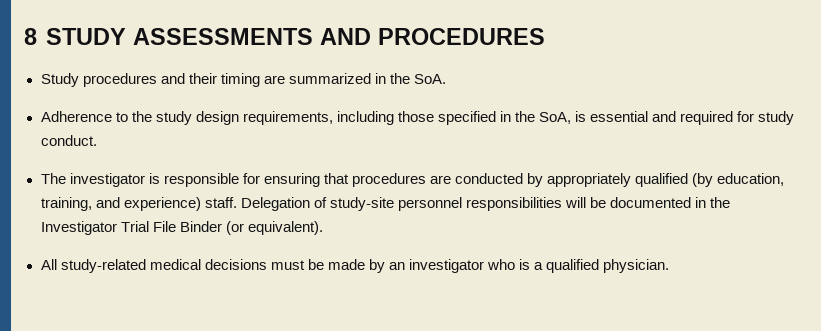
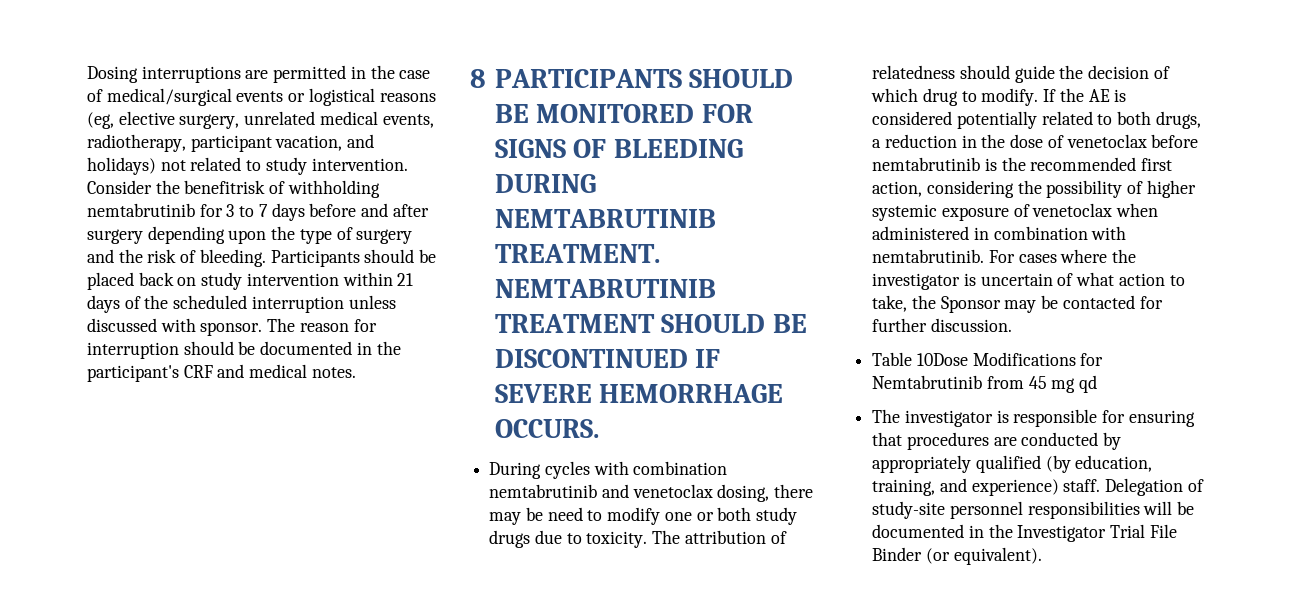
[24,28,545,45] [40,73,446,87] [40,111,795,125] [40,135,97,146] 8 STUDY ASSESSMENTS AND PROCEDURES // Study procedures and their timing are summarized in the SoA. // Adherence to the study design requirements, including those specified in the SoA, is essential and required for study conduct. -> [87,65,431,83] [87,88,436,106] [87,111,434,129] [87,134,375,152] [87,157,408,175] [87,180,380,198] [87,203,429,221] [87,226,413,244] [87,249,437,267] [87,272,414,290] [87,295,396,313] [87,318,377,336] [87,341,401,359] [87,364,356,382] [470,69,794,88] [494,104,753,123] [494,139,743,158] [494,174,596,193] [494,209,716,228] [494,244,660,263] [494,279,716,298] [494,314,807,333] [494,349,721,368] [494,384,784,403] [494,419,599,438] [489,461,728,479] [489,484,814,502] [489,507,798,525] [489,530,787,548] [872,65,1170,83] [871,88,1127,106] [872,111,1201,129] [872,134,1199,148] [872,157,1173,171] [872,180,1196,198] [872,203,1159,221] [872,226,1127,240] [872,249,1137,263] [872,272,1185,290] [872,295,1163,313] [872,318,1012,332] [872,352,1104,366] [872,375,1098,393] Dosing interruptions are permitted in the case of medical/surgical events or logistical reasons (eg, elective surgery, unrelated medical events, radiotherapy, participant vacation, and holidays) not related to study intervention. Consider the benefitrisk of withholding nemtabrutinib for 3 to 7 days before and after surgery depending upon the type of surgery and the risk of bleeding. Participants should be placed back on study intervention within 21 days of the scheduled interruption unless discussed with sponsor. The reason for interruption should be documented in the participant's CRF and medical notes. // 8 PARTICIPANTS SHOULD BE MONITORED FOR SIGNS OF BLEEDING DURING NEMTABRUTINIB TREATMENT. NEMTABRUTINIB TREATMENT SHOULD BE DISCONTINUED IF SEVERE HEMORRHAGE OCCURS. // During cycles with combination nemtabrutinib and venetoclax dosing, there may be need to modify one or both study drugs due to toxicity. The attribution of relatedness should guide the decision of which drug to modify. If the AE is considered potentially related to both drugs, a reduction in the dose of venetoclax before nemtabrutinib is the recommended first action, considering the possibility of higher systemic exposure of venetoclax when administered in combination with nemtabrutinib. For cases where the investigator is uncertain of what action to take, the Sponsor may be contacted for further discussion. // Table 10Dose Modifications for Nemtabrutinib from 45 mg qd
[40,259,670,273] // All study-related medical decisions must be made by an investigator who is a qualified physician. -> (1042, 556) none

